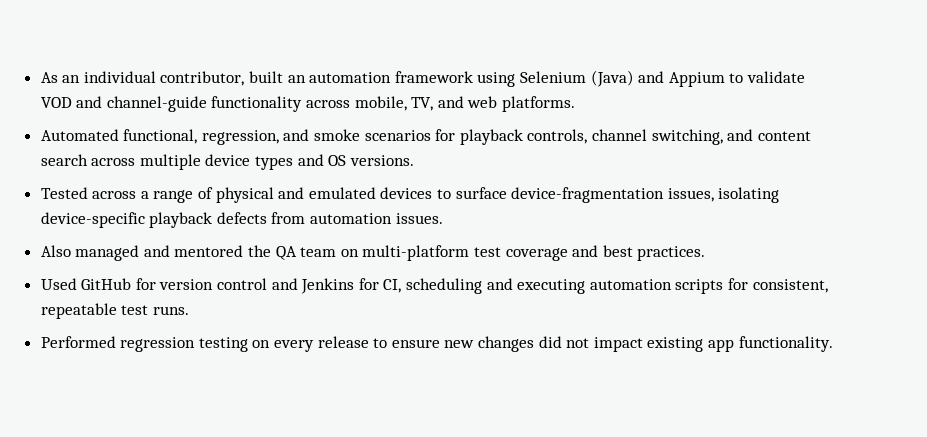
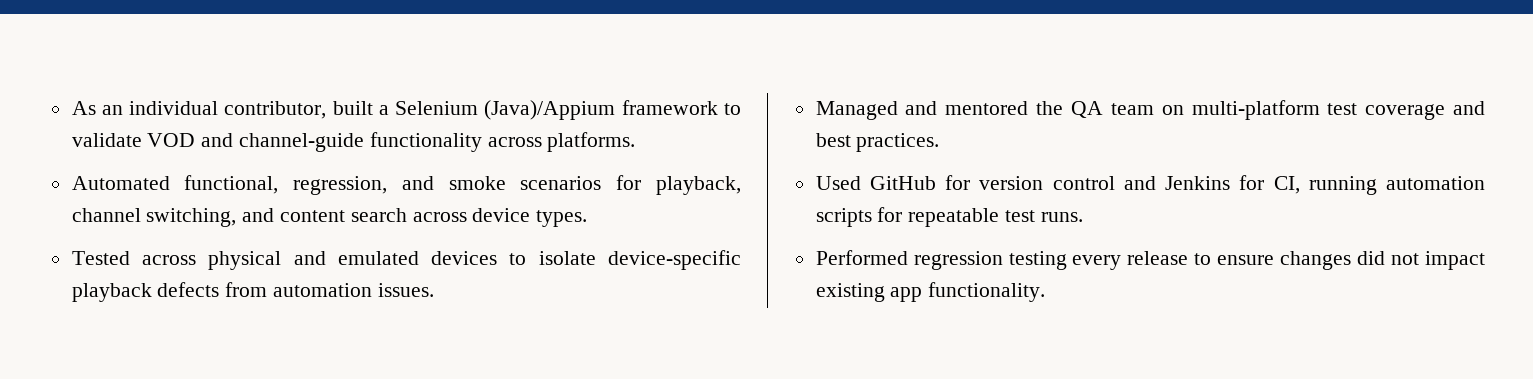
[287,70,725,87] an automation framework using Selenium (Java) and Appium -> [378,100,718,120] a Selenium (Java)/Appium framework
[354,96,498,111] mobile, TV, and web -> (542, 142) none
[459,129,588,145] playback controls, -> [656,176,742,195] playback,
[139,154,414,170] multiple device types and OS versions. -> [472,208,588,227] device types.
[140,187,214,203] a range of -> (196, 260) none
[455,187,780,203] surface device-fragmentation issues, isolating -> [538,251,596,265] isolate
[40,245,140,261] Also managed -> [815,101,898,120] Managed
[406,278,586,294] scheduling and executing -> [1308,176,1377,195] running
[752,279,828,293] consistent, -> (903, 214) none
[252,340,271,348] on -> (1067, 260) none
[444,340,475,348] new -> (1275, 260) none

